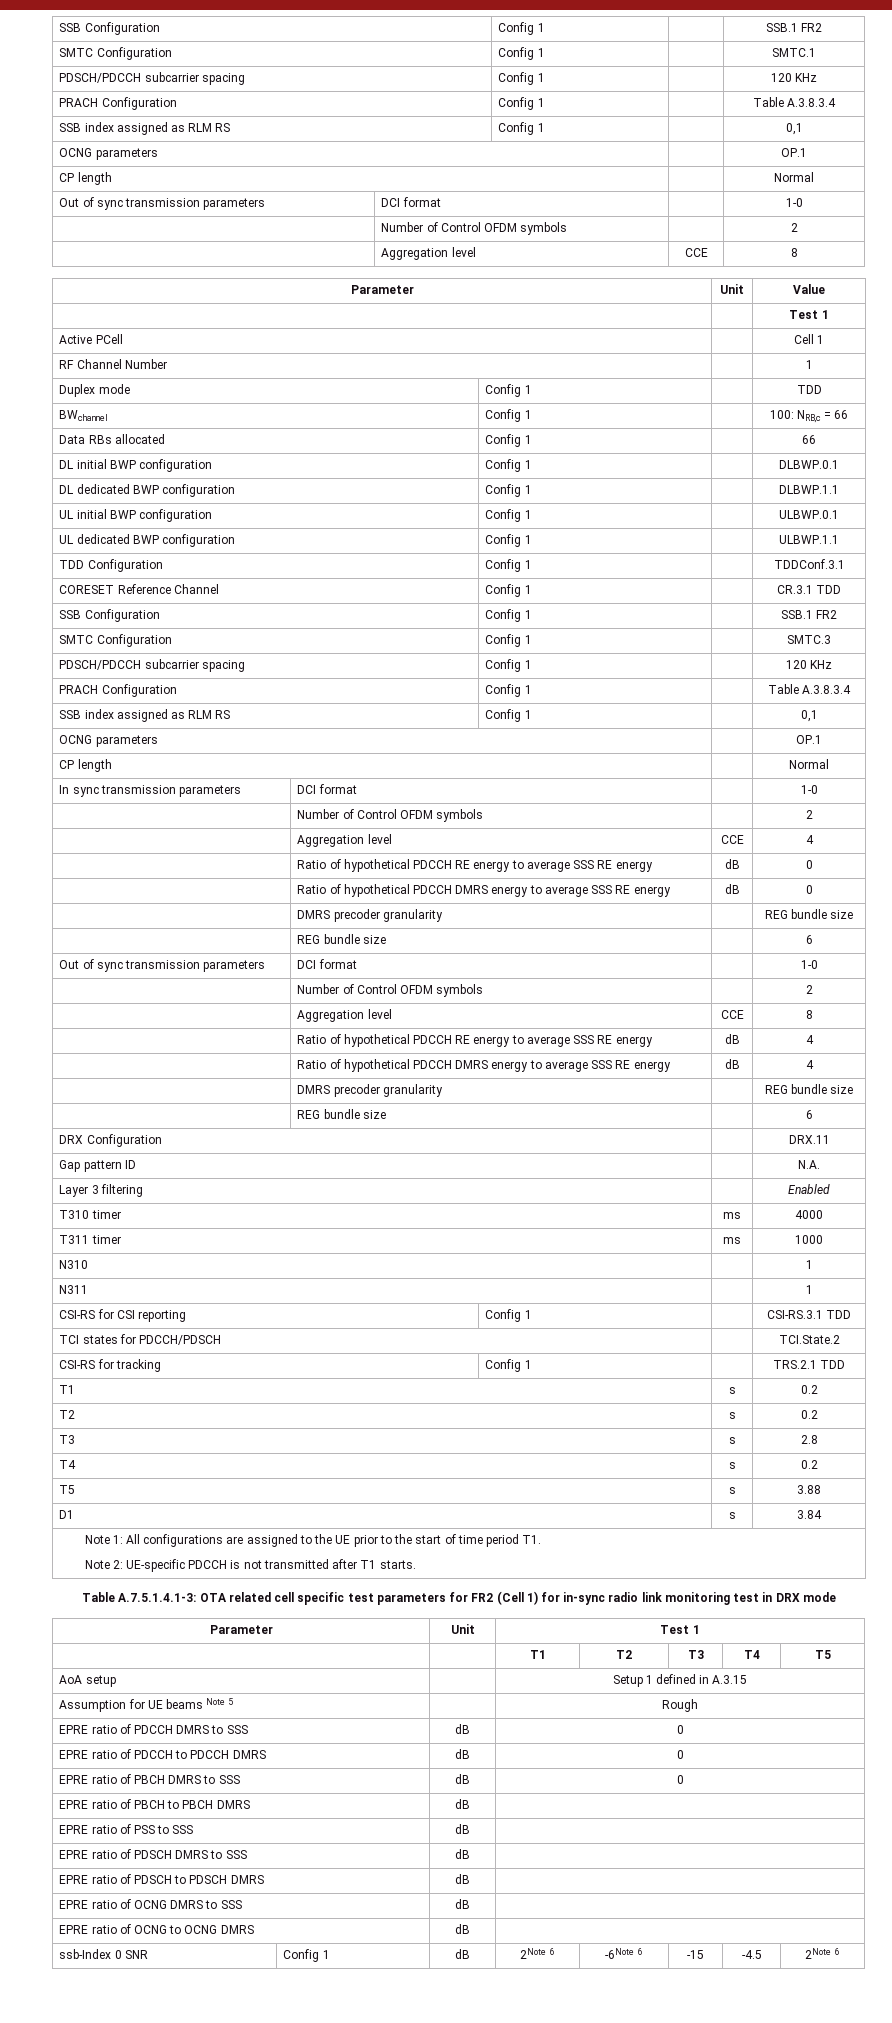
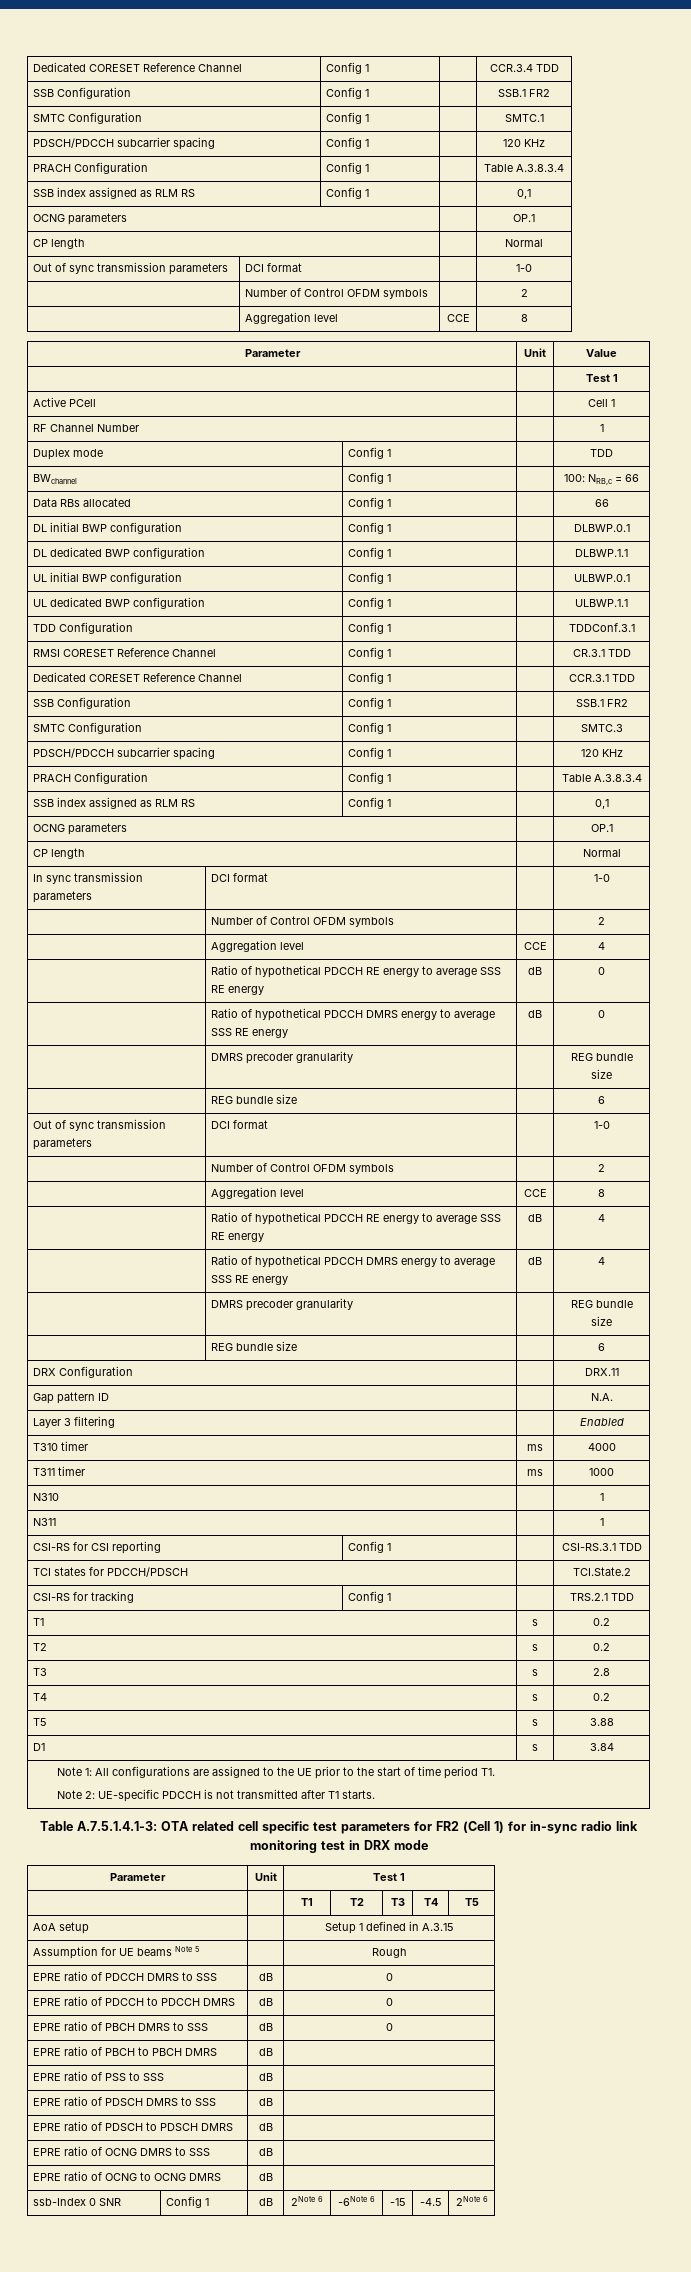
(59, 27) none -> [33,62,243,72] [326,62,370,74] [489,64,559,72] Dedicated CORESET Reference Channel | Config 1 | | CCR.3.4 TDD //
(845, 564) none -> [33,649,61,657] RMSI
(842, 589) none -> [33,672,243,682] [348,672,392,684] [568,674,635,682] // Dedicated CORESET Reference Channel | Config 1 | | CCR.3.1 TDD

